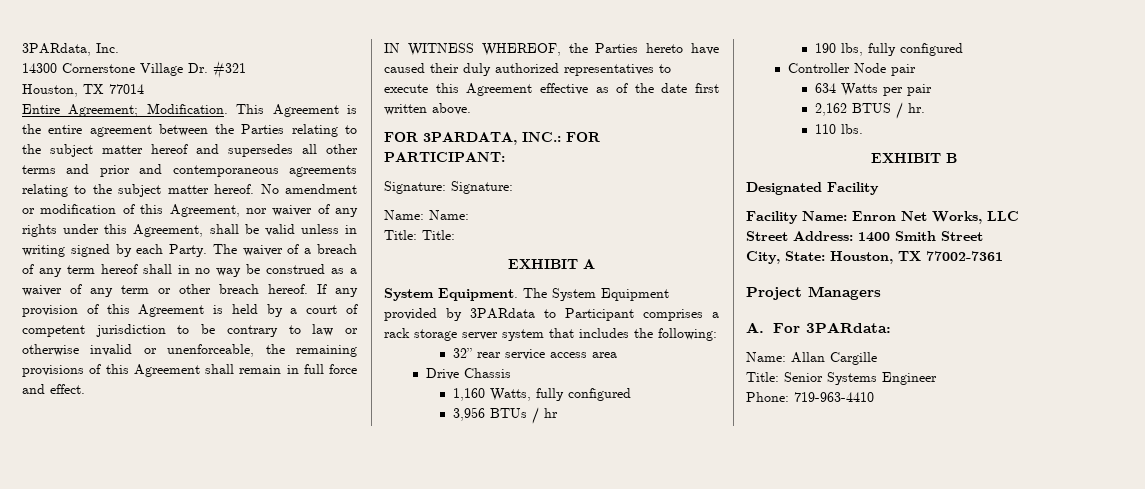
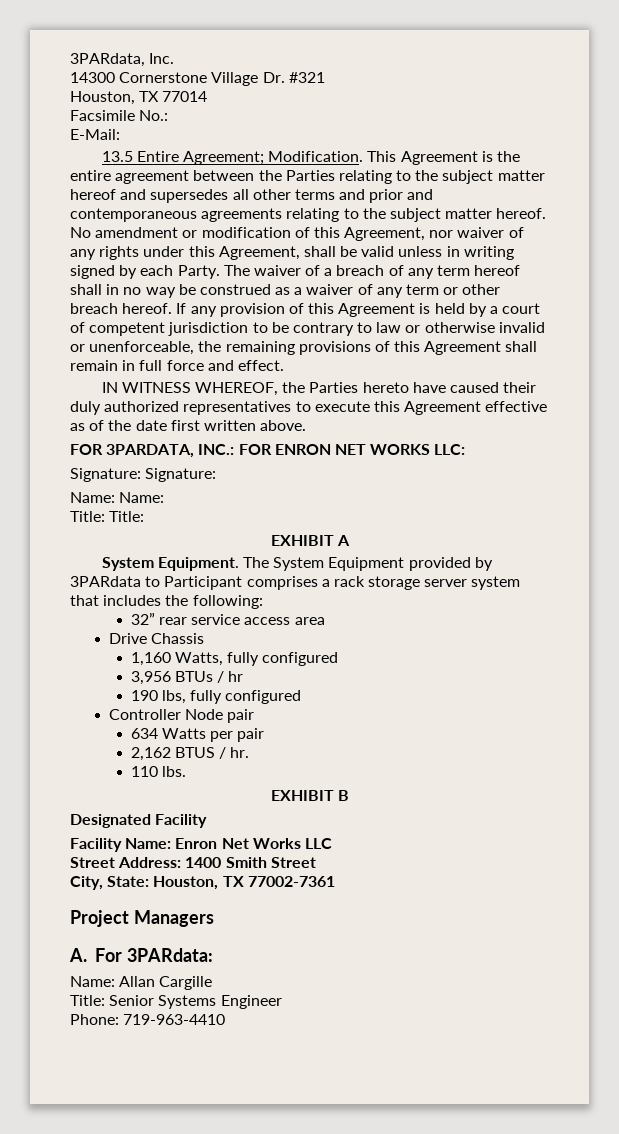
(144, 89) none -> [70,110,169,121] [70,129,120,140] [101,151,133,162] Facsimile No.: // E-Mail: // 13.5
[384,152,505,162] PARTICIPANT: -> [274,444,466,455] ENRON NET WORKS LLC:
[932,211,982,224] Works, -> [252,838,301,849] Works

